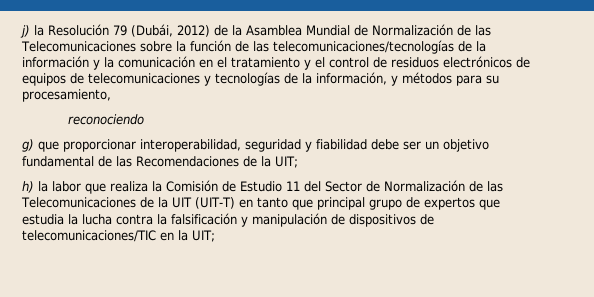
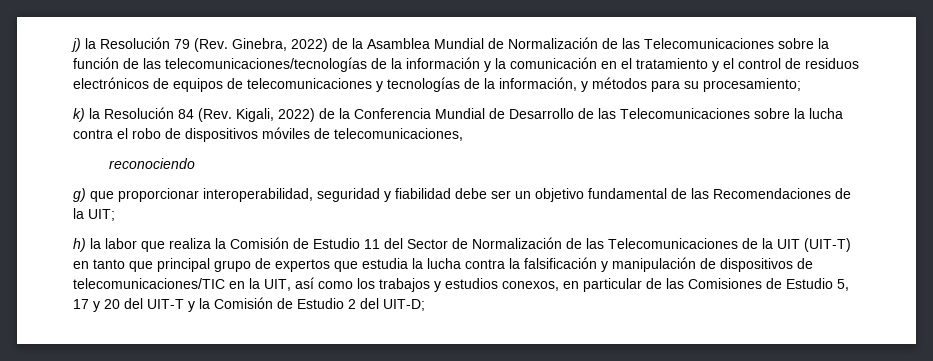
[131,24,210,37] (Dubái, 2012) -> [194,38,328,52] (Rev. Ginebra, 2022)
[22,89,111,102] procesamiento, -> [703,78,801,92] [73,107,843,122] [73,127,463,142] procesamiento; // k) la Resolución 84 (Rev. Kigali, 2022) de la Conferencia Mundial de Desarrollo de las Telecomunicaciones sobre la lucha contra el robo de dispositivos móviles de telecomunicaciones,
[192,230,215,242] UIT; -> [264,277,849,292] [73,297,425,312] UIT, así como los trabajos y estudios conexos, en particular de las Comisiones de Estudio 5, 17 y 20 del UIT-T y la Comisión de Estudio 2 del UIT-D;

